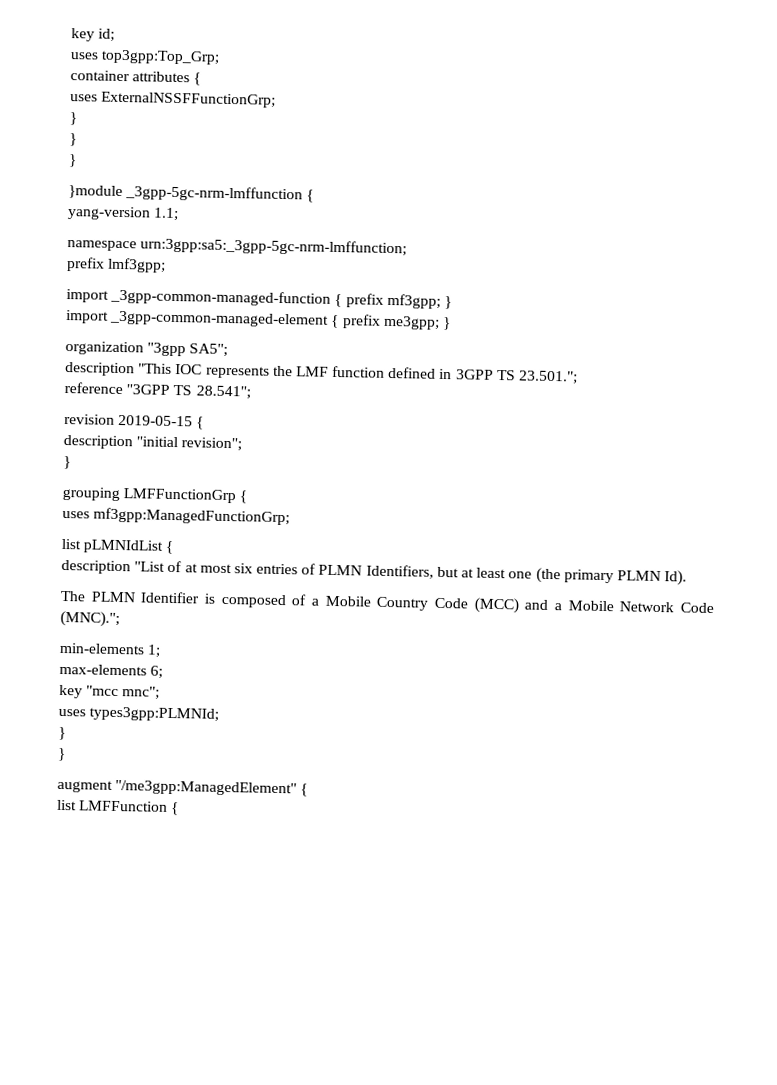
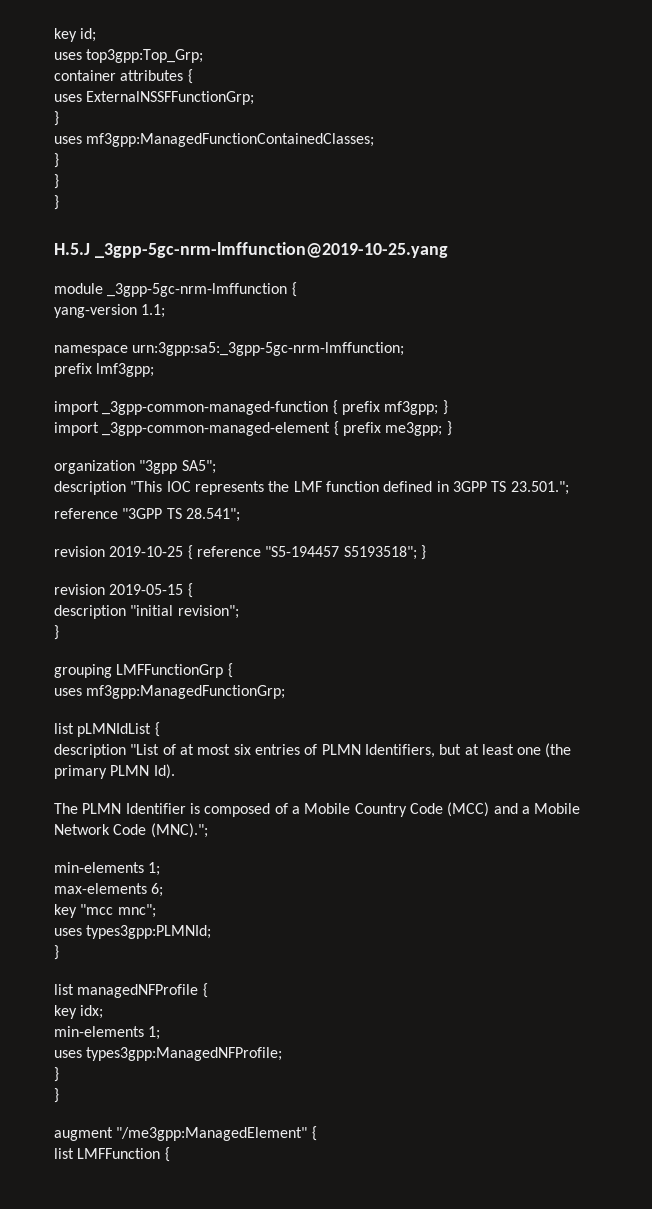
[69,133,77,147] [68,154,77,168] [68,185,123,200] // } // } // }module -> [54,133,375,147] [54,153,59,168] [54,174,59,189] [54,195,59,210] [54,242,448,258] [54,283,103,294] // uses mf3gpp:ManagedFunctionContainedClasses; // } // } // } // H.5.J _3gpp-5gc-nrm-lmffunction@2019-10-25.yang // module
(251, 392) none -> [54,545,426,560] // revision 2019-10-25 { reference "S5-194457 S5193518"; }
(66, 733) none -> [54,983,208,998] [54,1005,104,1019] [54,1026,161,1040] [54,1047,283,1061] [54,1067,59,1082] // list managedNFProfile { // key idx; // min-elements 1; // uses types3gpp:ManagedNFProfile; // }

